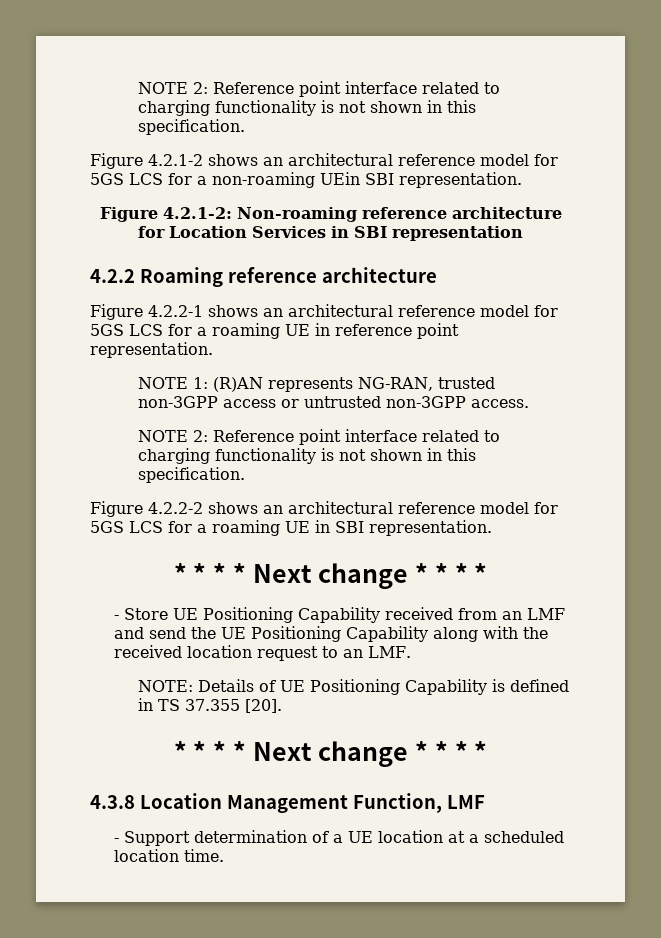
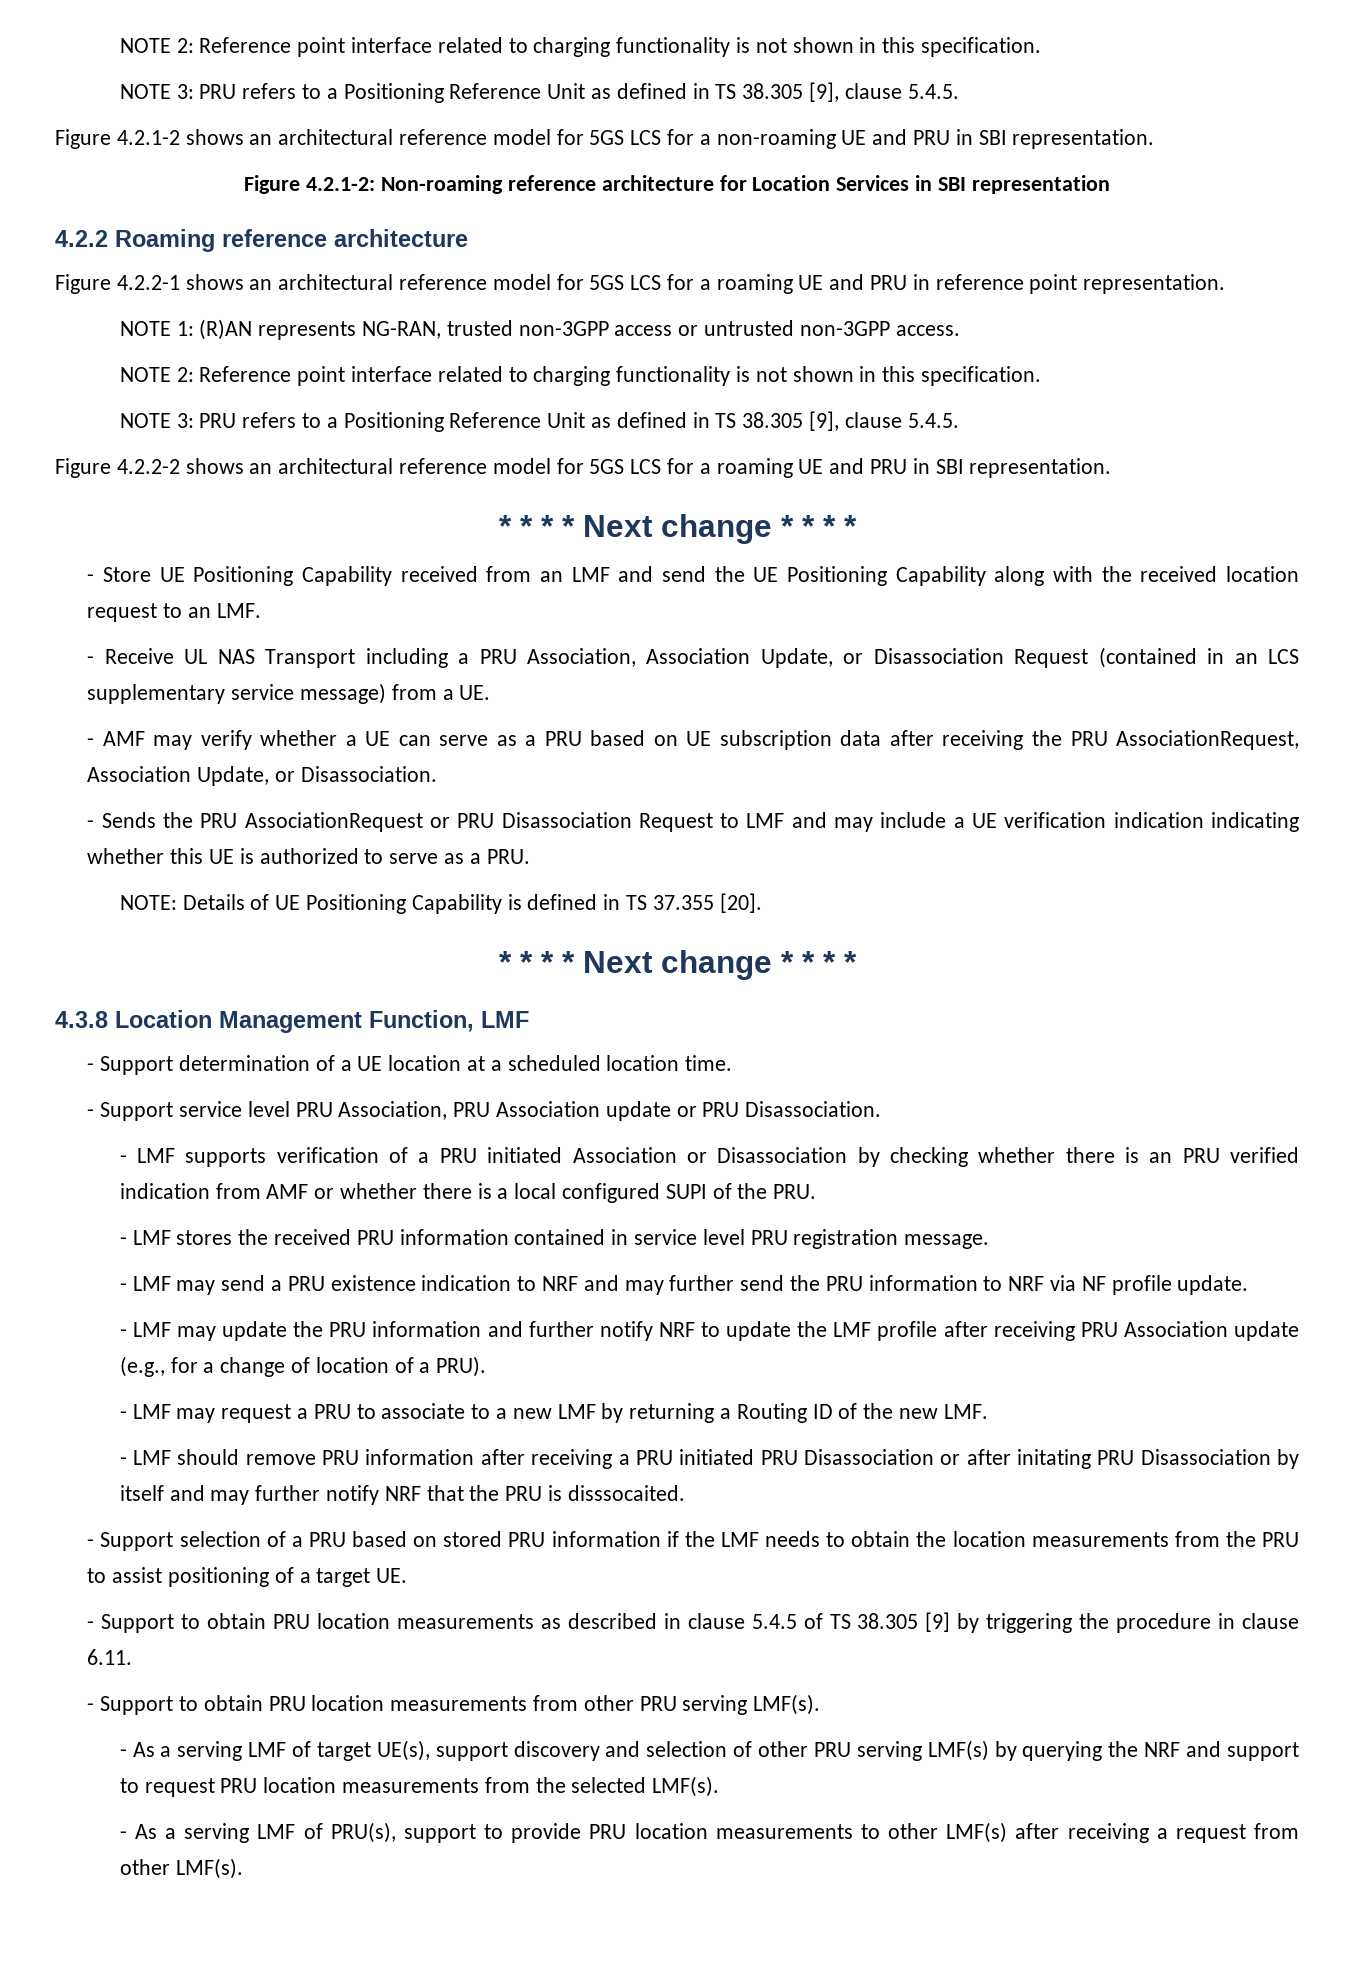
(246, 127) none -> [119,82,959,103] // NOTE 3: PRU refers to a Positioning Reference Unit as defined in TS 38.305 [9], clause 5.4.5.
[320,172,360,185] UEin -> [841,129,973,145] UE and PRU in
(310, 330) none -> [829,274,908,290] and PRU
(246, 475) none -> [119,411,959,432] // NOTE 3: PRU refers to a Positioning Reference Unit as defined in TS 38.305 [9], clause 5.4.5.
(310, 527) none -> [829,458,908,474] and PRU
(412, 652) none -> [87,647,1299,668] [87,683,491,704] [87,730,1300,750] [87,766,437,786] [87,812,1300,832] [87,848,530,864] // - Receive UL NAS Transport including a PRU Association, Association Update, or Disassociation Request (contained in an LCS supplementary service message) from a UE. // - AMF may verify whether a UE can serve as a PRU based on UE subscription data after receiving the PRU AssociationRequest, Association Update, or Disassociation. // - Sends the PRU AssociationRequest or PRU Disassociation Request to LMF and may include a UE verification indication indicating whether this UE is authorized to serve as a PRU.
(225, 855) none -> [87,1101,882,1121] [119,1147,1299,1167] [119,1183,817,1203] [119,1229,990,1249] [119,1275,1249,1295] [119,1321,1299,1341] [119,1356,487,1377] [119,1403,988,1423] [119,1449,1299,1469] [119,1485,685,1505] [87,1531,1299,1551] [87,1567,408,1587] [87,1612,1300,1633] [87,1649,133,1665] [87,1694,821,1715] [119,1740,1299,1761] [119,1776,720,1797] [119,1822,1299,1843] [119,1858,243,1879] // - Support service level PRU Association, PRU Association update or PRU Disassociation. // - LMF supports verification of a PRU initiated Association or Disassociation by checking whether there is an PRU verified indication from AMF or whether there is a local configured SUPI of the PRU. // - LMF stores the received PRU information contained in service level PRU registration message. // - LMF may send a PRU existence indication to NRF and may further send the PRU information to NRF via NF profile update. // - LMF may update the PRU information and further notify NRF to update the LMF profile after receiving PRU Association update (e.g., for a change of location of a PRU). // - LMF may request a PRU to associate to a new LMF by returning a Routing ID of the new LMF. // - LMF should remove PRU information after receiving a PRU initiated PRU Disassociation or after initating PRU Disassociation by itself and may further notify NRF that the PRU is disssocaited. // - Support selection of a PRU based on stored PRU information if the LMF needs to obtain the location measurements from the PRU to assist positioning of a target UE. // - Support to obtain PRU location measurements as described in clause 5.4.5 of TS 38.305 [9] by triggering the procedure in clause 6.11. // - Support to obtain PRU location measurements from other PRU serving LMF(s). // - As a serving LMF of target UE(s), support discovery and selection of other PRU serving LMF(s) by querying the NRF and support to request PRU location measurements from the selected LMF(s). // - As a serving LMF of PRU(s), support to provide PRU location measurements to other LMF(s) after receiving a request from other LMF(s).

